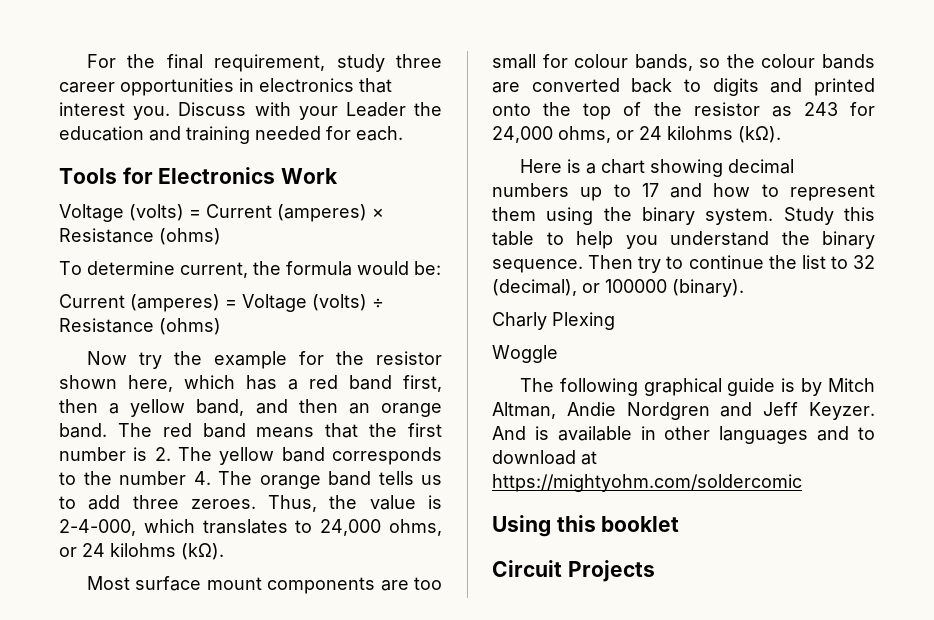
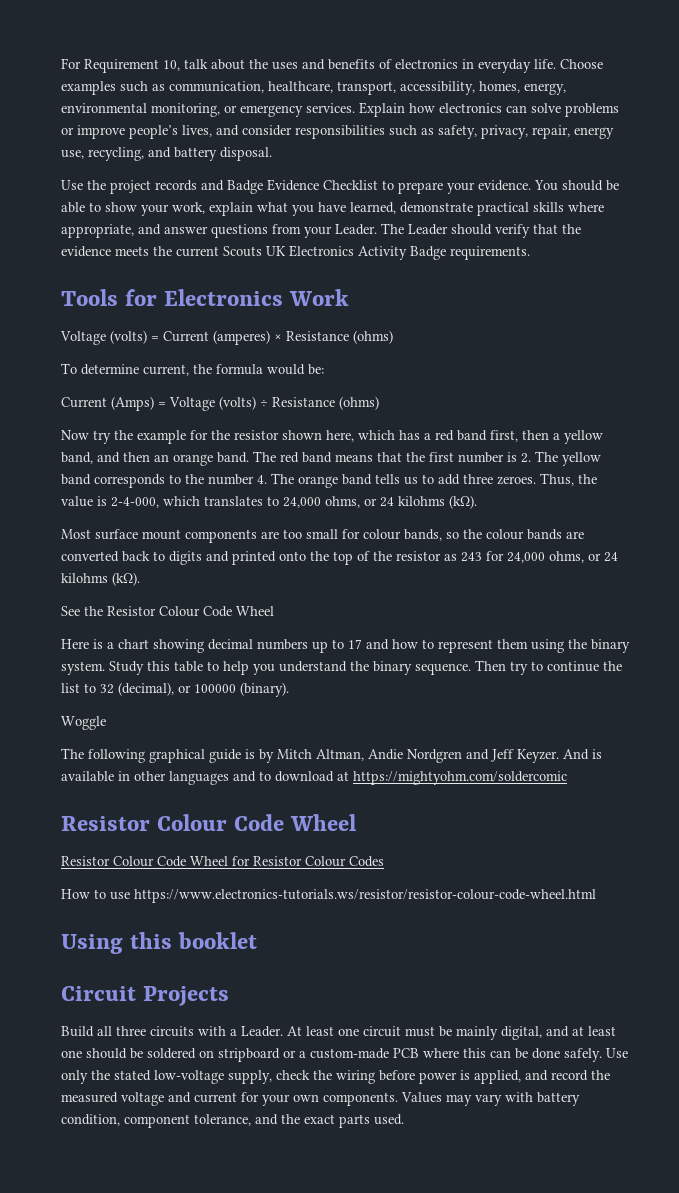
[127,54,442,72] [59,78,392,96] [59,102,442,120] [59,126,403,144] the final requirement, study three career opportunities in electronics that interest you. Discuss with your Leader the education and training needed for each. -> [84,59,603,73] [61,81,566,95] [61,102,619,117] [61,125,614,139] [61,147,272,161] [61,179,619,194] [61,202,604,216] [61,223,581,238] [61,245,530,260] Requirement 10, talk about the uses and benefits of electronics in everyday life. Choose examples such as communication, healthcare, transport, accessibility, homes, energy, environmental monitoring, or emergency services. Explain how electronics can solve problems or improve people’s lives, and consider responsibilities such as safety, privacy, repair, energy use, recycling, and battery disposal. // Use the project records and Badge Evidence Checklist to prepare your evidence. You should be able to show your work, explain what you have learned, demonstrate practical skills where appropriate, and answer questions from your Leader. The Leader should verify that the evidence meets the current Scouts UK Electronics Activity Badge requirements.
[130,294,220,312] (amperes) -> [111,396,154,411] (Amps)
(781, 134) none -> [61,606,274,617] // See the Resistor Colour Code Wheel
[492,312,615,330] // Charly Plexing -> (289, 689) none
(802, 483) none -> [61,814,357,831] [61,856,384,867] [61,889,596,903] // Resistor Colour Code Wheel // Resistor Colour Code Wheel for Resistor Colour Codes // How to use https://www.electronics-tutorials.ws/resistor/resistor-colour-code-wheel.html
(655, 571) none -> [61,1026,616,1040] [61,1048,628,1062] [61,1070,610,1084] [61,1092,580,1106] [61,1114,404,1128] // Build all three circuits with a Leader. At least one circuit must be mainly digital, and at least one should be soldered on stripboard or a custom-made PCB where this can be done safely. Use only the stated low-voltage supply, check the wiring before power is applied, and record the measured voltage and current for your own components. Values may vary with battery condition, component tolerance, and the exact parts used.

